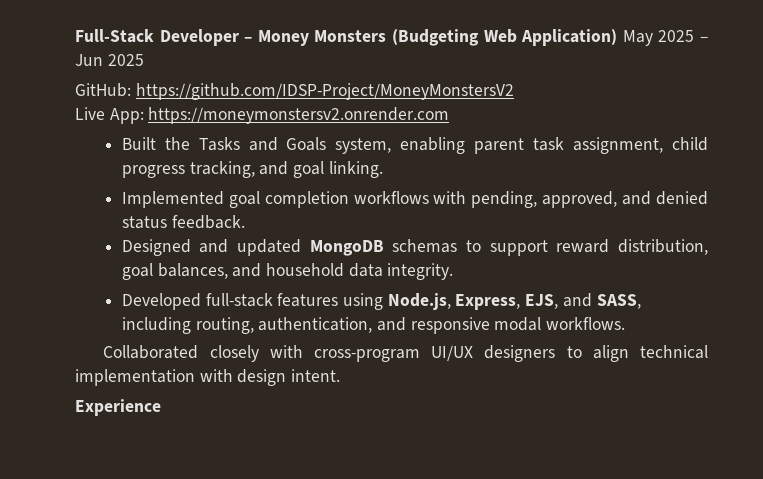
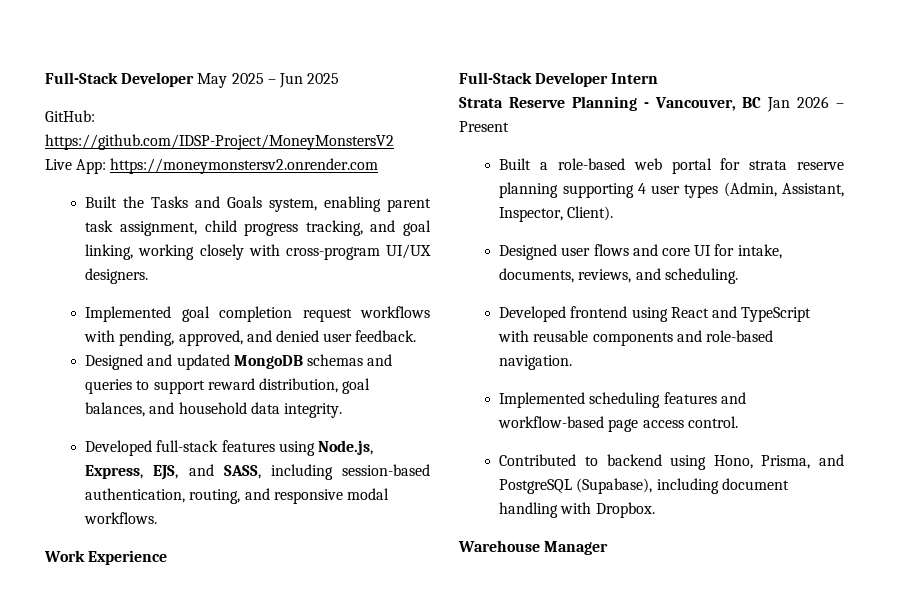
[75,29,618,46] Full-Stack Developer – Money Monsters (Budgeting Web Application) -> [45,72,195,87] Full-Stack Developer
[328,161,383,178] linking. -> [85,244,431,260] [85,268,149,284] linking, working closely with cross-program UI/UX designers.
(349, 199) none -> [302,308,352,322] request
[121,216,167,229] status -> [323,333,353,342] user
(458, 246) none -> [367,354,393,366] [85,379,133,394] and queries
[195,317,373,334] routing, authentication, -> [341,464,430,476] [85,488,241,504] session-based authentication, routing,
[103,345,709,362] [75,369,341,386] [75,399,161,416] Collaborated closely with cross-program UI/UX designers to align technical implementation with design intent. // Experience -> [44,550,168,565] [459,72,659,87] [459,96,844,112] [459,121,509,132] [499,158,844,174] [499,182,844,198] [499,206,614,222] [499,244,782,260] [499,268,738,284] [499,306,812,322] [498,330,773,346] [499,355,573,370] [499,392,746,408] [498,416,738,432] [499,454,844,470] [499,478,789,494] [499,502,655,518] [458,540,609,555] Work Experience // Full-Stack Developer Intern // Strata Reserve Planning - Vancouver, BC Jan 2026 – Present // Built a role-based web portal for strata reserve planning supporting 4 user types (Admin, Assistant, Inspector, Client). // Designed user flows and core UI for intake, documents, reviews, and scheduling. // Developed frontend using React and TypeScript with reusable components and role-based navigation. // Implemented scheduling features and workflow-based page access control. // Contributed to backend using Hono, Prisma, and PostgreSQL (Supabase), including document handling with Dropbox. // Warehouse Manager

